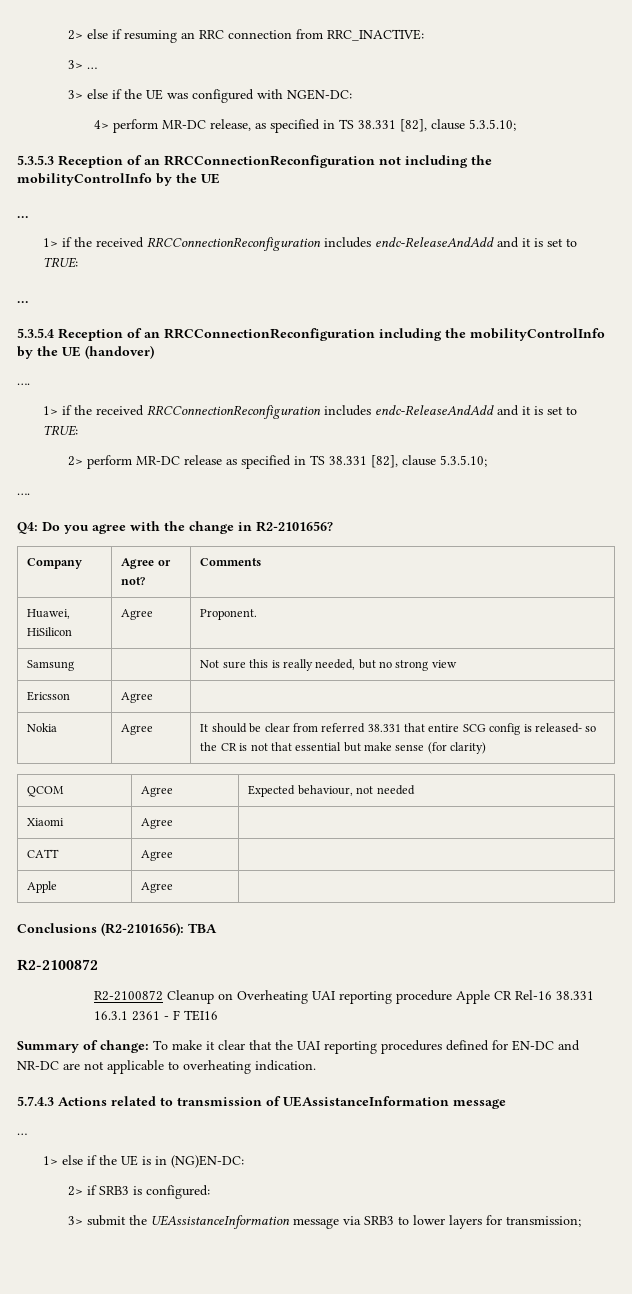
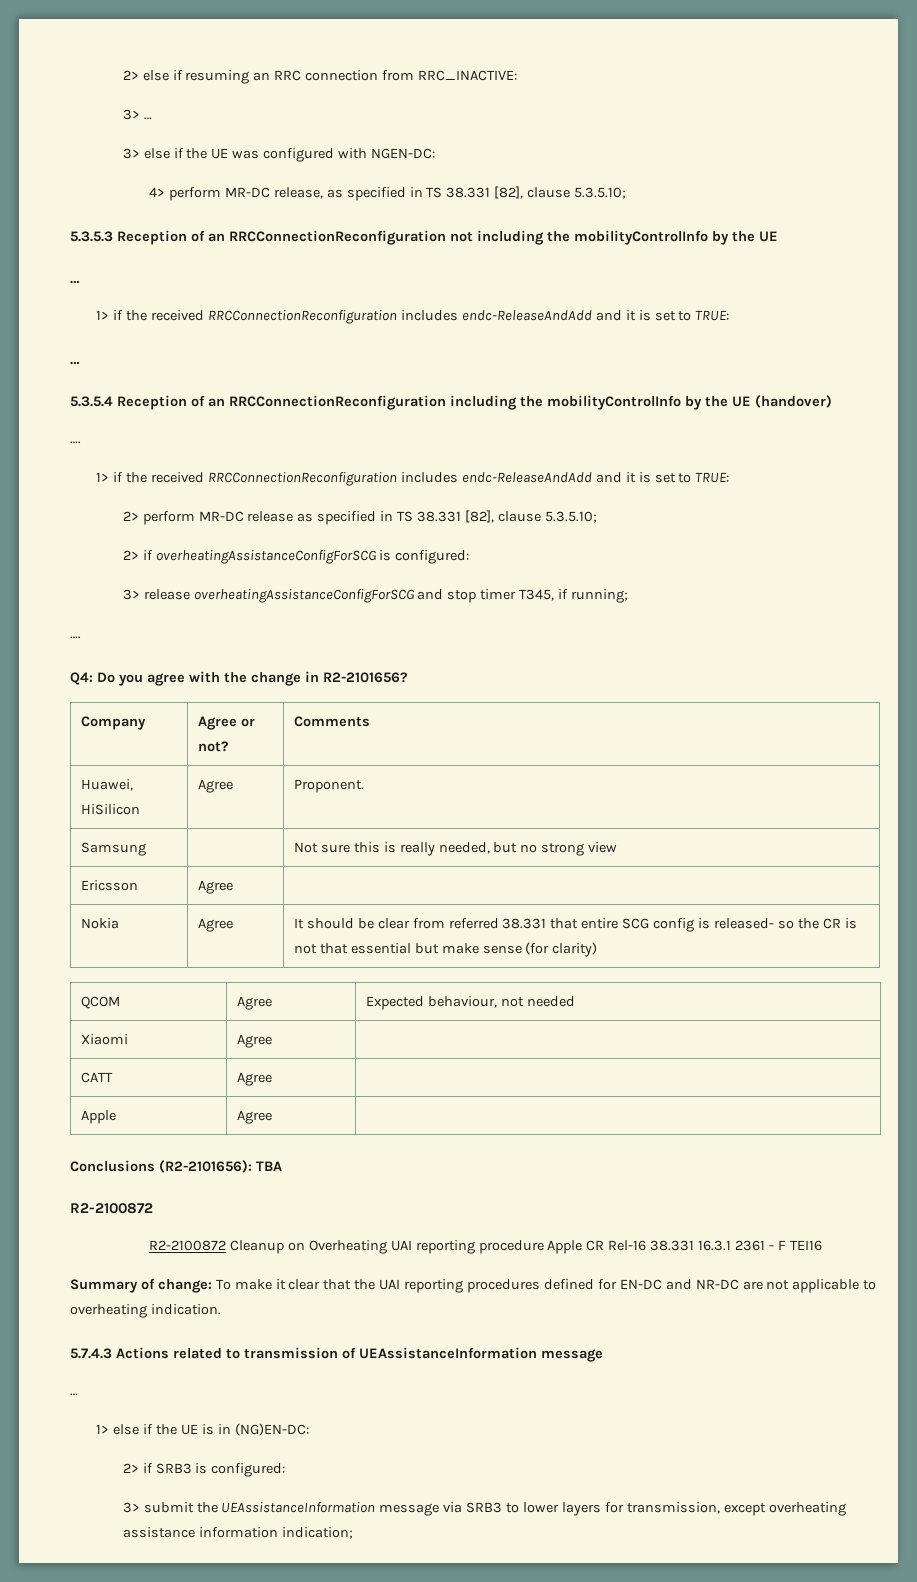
(488, 461) none -> [122,550,470,564] [122,589,629,603] // 2> if overheatingAssistanceConfigForSCG is configured: // 3> release overheatingAssistanceConfigForSCG and stop timer T345, if running;
[506,1216,582,1227] transmission; -> [626,1502,846,1516] [122,1527,353,1539] transmission, except overheating assistance information indication;

